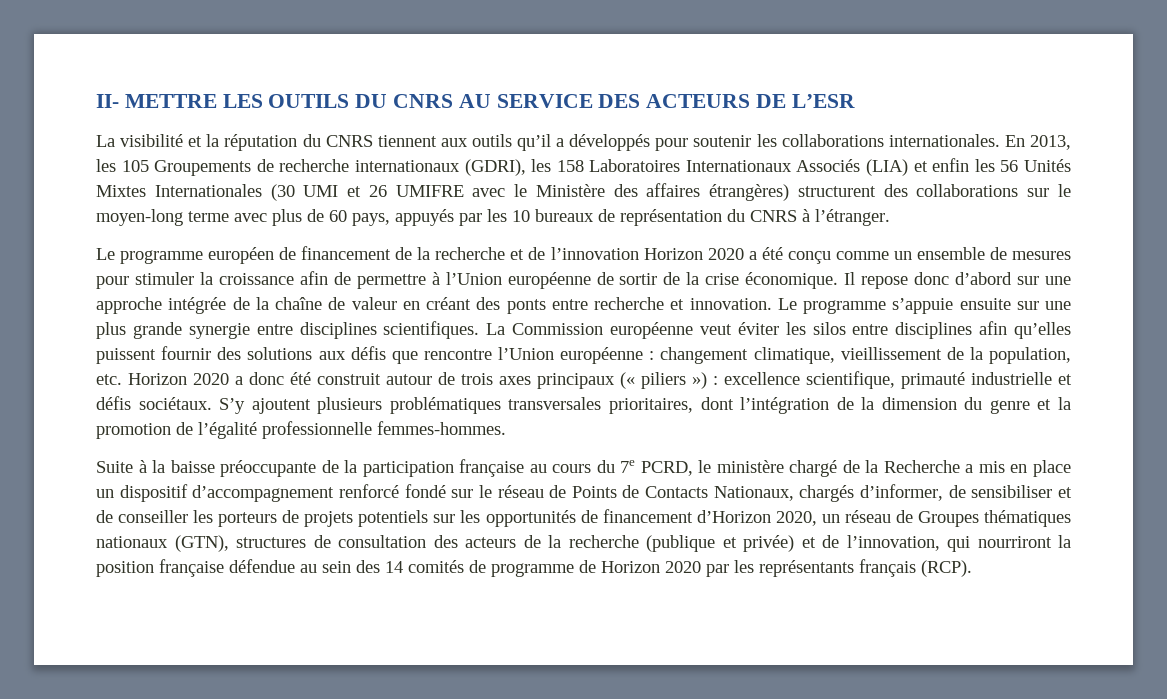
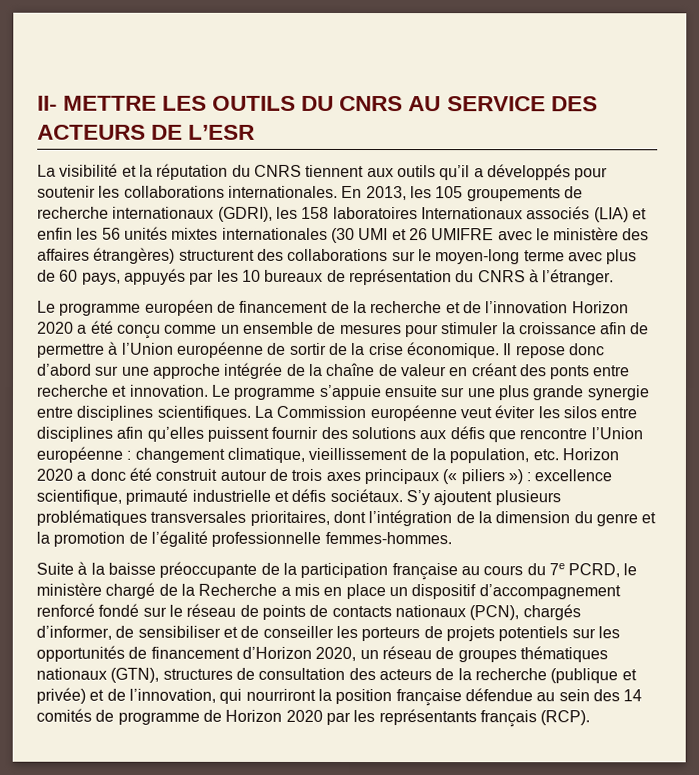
[154,160,252,176] Groupements -> [466,187,561,202] groupements
[589,159,861,172] Laboratoires Internationaux Associés -> [332,206,591,220] laboratoires Internationaux associés
[1024,159,1072,172] [96,184,262,197] Unités Mixtes Internationales -> [123,226,328,240] unités mixtes internationales
[535,184,605,197] Ministère -> [553,227,620,241] ministère
[571,485,794,501] Points de Contacts Nationaux, -> [261,604,520,621] points de contacts nationaux (PCN),
[917,511,979,527] Groupes -> [457,649,517,663] groupes

